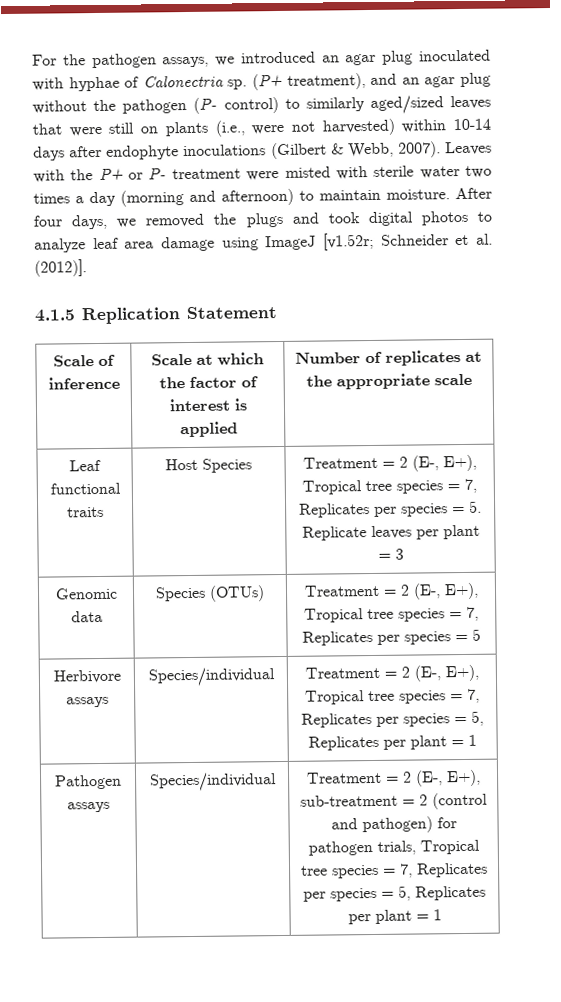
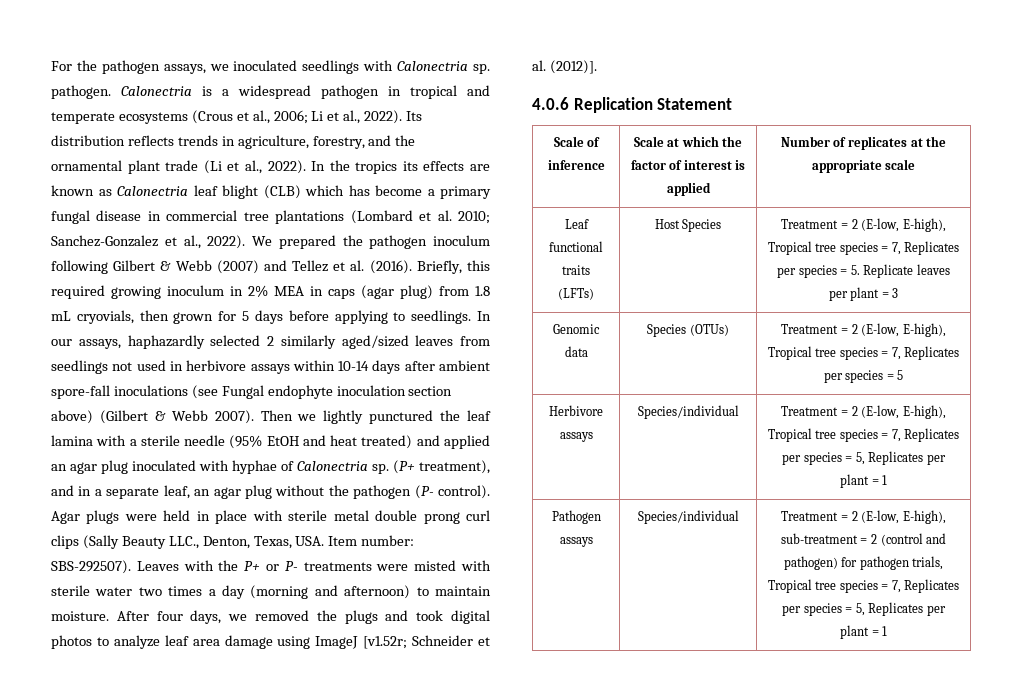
[240,51,316,64] introduced -> [233,60,491,74] [51,85,490,99] [51,110,423,124] [51,135,416,149] [51,160,490,174] [51,185,491,199] [51,210,491,224] [51,235,490,249] [51,260,491,274] [51,285,490,299] [51,310,491,324] [51,335,490,349] [51,360,491,374] [51,385,453,399] [51,410,491,424] [51,435,490,449] inoculated seedlings with Calonectria sp. pathogen. Calonectria is a widespread pathogen in tropical and temperate ecosystems (Crous et al., 2006; Li et al., 2022). Its distribution reflects trends in agriculture, forestry, and the ornamental plant trade (Li et al., 2022). In the tropics its effects are known as Calonectria leaf blight (CLB) which has become a primary fungal disease in commercial tree plantations (Lombard et al. 2010; Sanchez-Gonzalez et al., 2022). We prepared the pathogen inoculum following Gilbert & Webb (2007) and Tellez et al. (2016). Briefly, this required growing inoculum in 2% MEA in caps (agar plug) from 1.8 mL cryovials, then grown for 5 days before applying to seedlings. In our assays, haphazardly selected 2 similarly aged/sized leaves from seedlings not used in herbivore assays within 10-14 days after ambient spore-fall inoculations (see Fungal endophyte inoculation section above) (Gilbert & Webb 2007). Then we lightly punctured the leaf lamina with a sterile needle (95% EtOH and heat treated) and applied
(398, 79) none -> [78,485,190,499] in a separate leaf,
[223,95,491,114] [32,118,491,137] [33,141,441,161] control) to similarly aged/sized leaves that were still on plants (i.e., were not harvested) within 10-14 days after endophyte inoculations (Gilbert & Webb, 2007). -> [438,485,491,499] [51,510,490,524] [51,535,415,549] [51,560,131,574] control). Agar plugs were held in place with sterile metal double prong curl clips (Sally Beauty LLC., Denton, Texas, USA. Item number: SBS-292507).
[171,168,241,180] treatment -> [303,562,372,571] treatments
[34,309,76,322] 4.1.5 -> [532,97,569,110] 4.0.6
(104, 512) none -> [558,288,594,300] (LFTs)
[411,454,477,472] (E-, E+), -> [861,218,946,232] (E-low, E-high),
[412,582,479,600] (E-, E+), -> [861,323,946,337] (E-low, E-high),
[413,664,479,682] (E-, E+), -> [861,405,946,419] (E-low, E-high),
[414,769,481,787] (E-, E+), -> [861,510,946,524] (E-low, E-high),

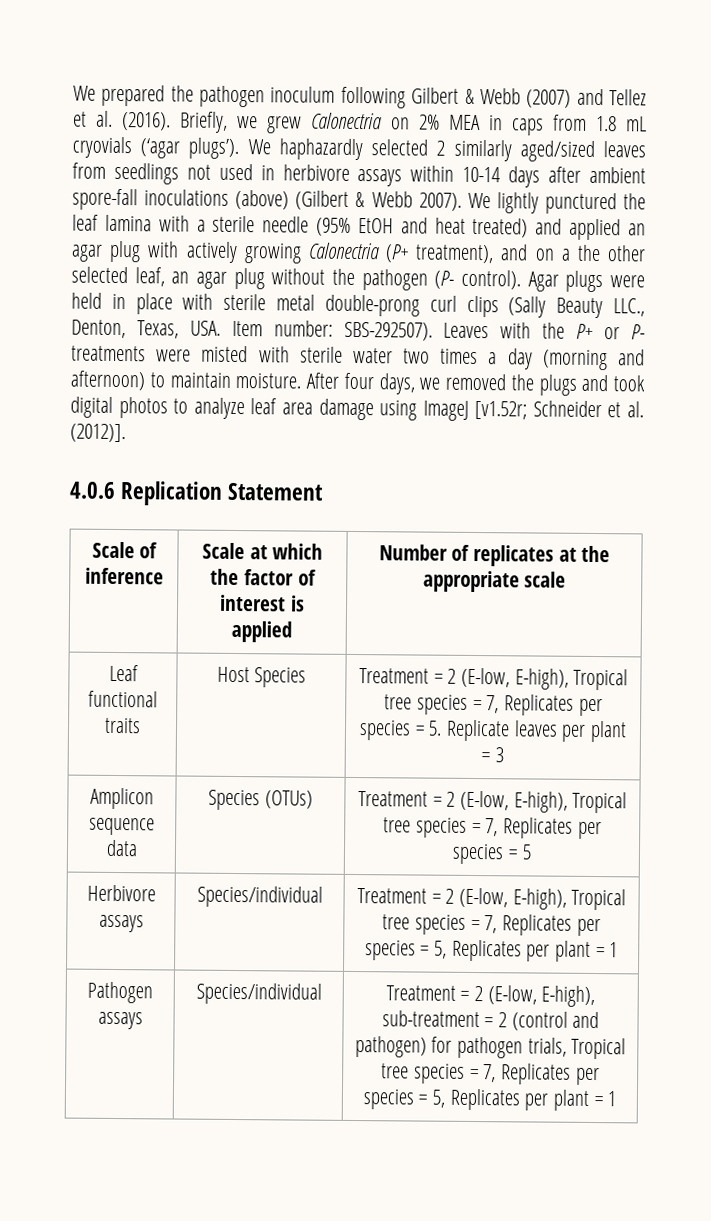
[51,60,491,74] [51,85,490,99] [51,110,423,124] [51,135,416,149] [51,160,490,174] [51,185,491,199] [51,210,491,224] [51,235,246,249] For the pathogen assays, we inoculated seedlings with Calonectria sp. pathogen. Calonectria is a widespread pathogen in tropical and temperate ecosystems (Crous et al., 2006; Li et al., 2022). Its distribution reflects trends in agriculture, forestry, and the ornamental plant trade (Li et al., 2022). In the tropics its effects are known as Calonectria leaf blight (CLB) which has become a primary fungal disease in commercial tree plantations (Lombard et al. 2010; Sanchez-Gonzalez et al., 2022). -> (73, 93) none
[467,260,491,271] [51,285,243,299] this required growing inoculum in -> [237,112,410,134] we grew Calonectria on
[361,285,433,299] (agar plug) -> (544, 127) none
[76,310,491,324] [51,339,121,349] cryovials, then grown for 5 days before applying to seedlings. In our assays, -> [72,136,271,160] cryovials (‘agar plugs’). We
[191,385,453,399] [51,410,93,424] (see Fungal endophyte inoculation section above) -> [235,189,290,210] (above)
[260,410,317,421] Then we -> [467,192,491,209] We
[132,460,490,474] [51,485,160,499] inoculated with hyphae of Calonectria sp. (P+ treatment), and in a separate -> [147,241,647,264] [71,266,128,284] with actively growing Calonectria (P+ treatment), and on a the other selected
[375,510,460,524] double prong -> [324,294,420,317] double-prong
[558,288,594,300] (LFTs) -> (141, 725) none
[553,324,600,334] Genomic -> [90,787,154,810] [89,817,155,836] Amplicon sequence

